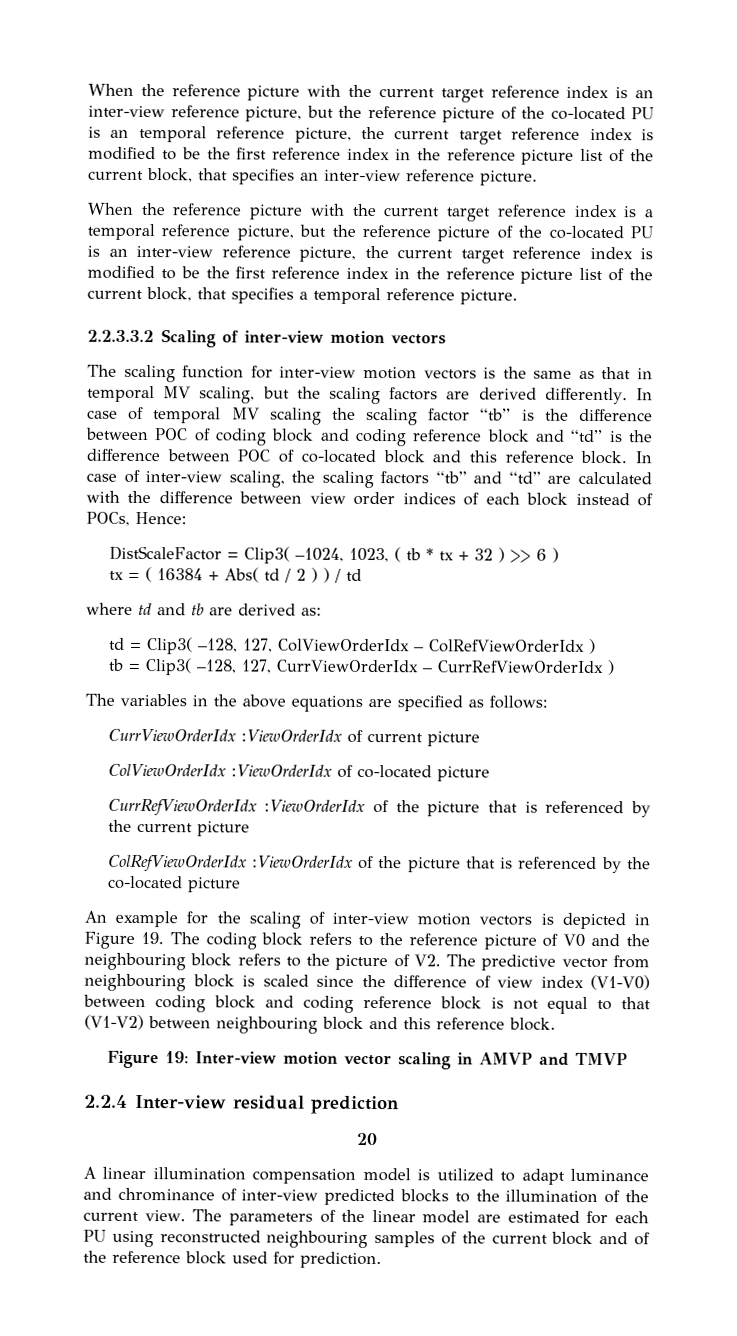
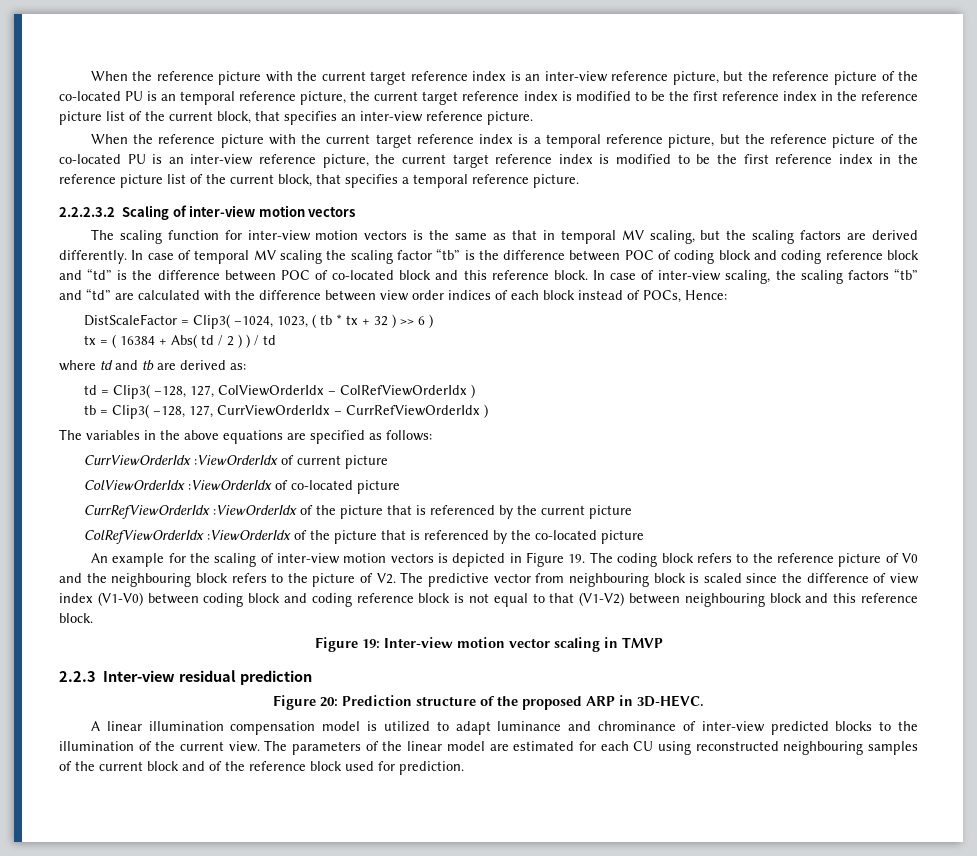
[87,329,154,343] 2.2.3.3.2 -> [59,207,115,217] 2.2.2.3.2
[478,1052,569,1066] AMVP and -> (618, 642) none
[84,1094,128,1108] 2.2.4 -> [59,671,96,682] 2.2.3
[355,1132,377,1146] 20 -> [273,695,704,710] Figure 20: Prediction structure of the proposed ARP in 3D-HEVC.
[83,1229,106,1242] PU -> [633,741,654,751] CU

